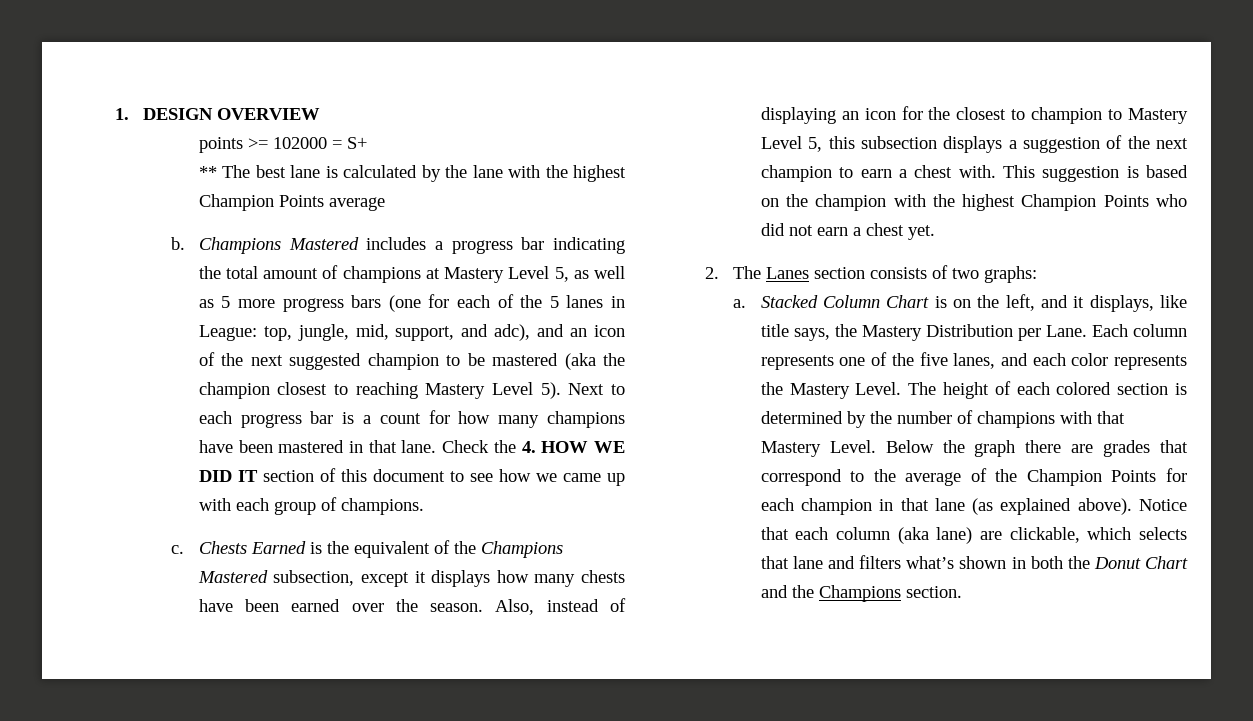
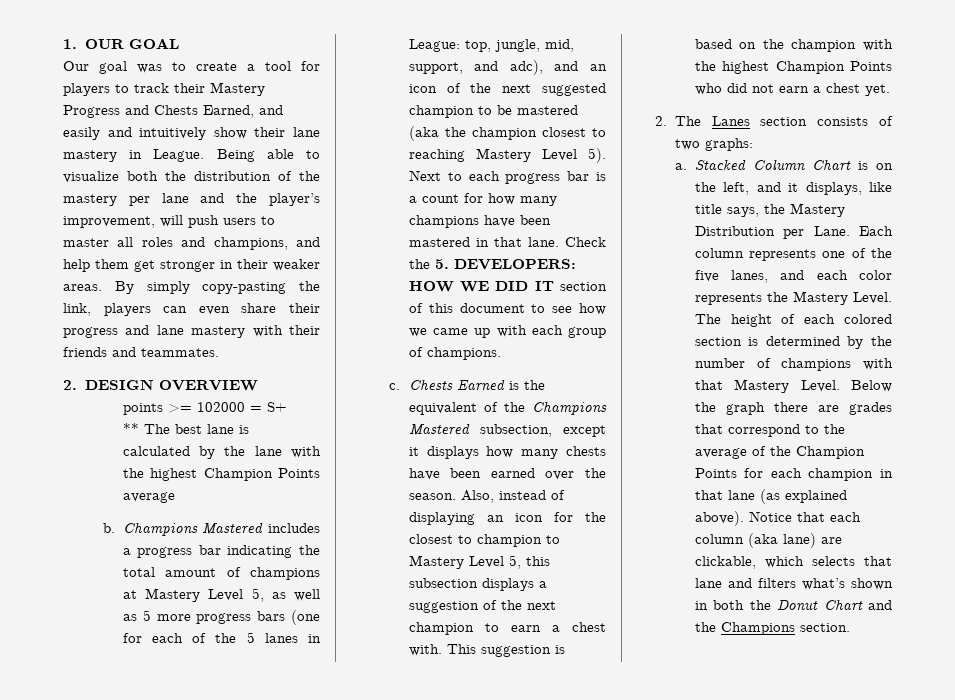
(129, 114) none -> [84,38,179,49] [63,61,320,74] [63,82,265,96] [63,105,283,118] [63,127,320,140] [63,149,320,162] [63,171,320,183] [63,193,320,206] [63,215,275,228] [63,237,320,250] [63,259,320,272] [63,281,320,294] [63,303,320,316] [63,325,320,338] [63,347,219,357] [63,380,77,390] OUR GOAL // Our goal was to create a tool for players to track their Mastery Progress and Chests Earned, and easily and intuitively show their lane mastery in League. Being able to visualize both the distribution of the mastery per lane and the player’s improvement, will push users to master all roles and champions, and help them get stronger in their weaker areas. By simply copy-pasting the link, players can even share their progress and lane mastery with their friends and teammates. // 2.
[521,441,536,453] 4. -> [434,259,576,270] 5. DEVELOPERS:

